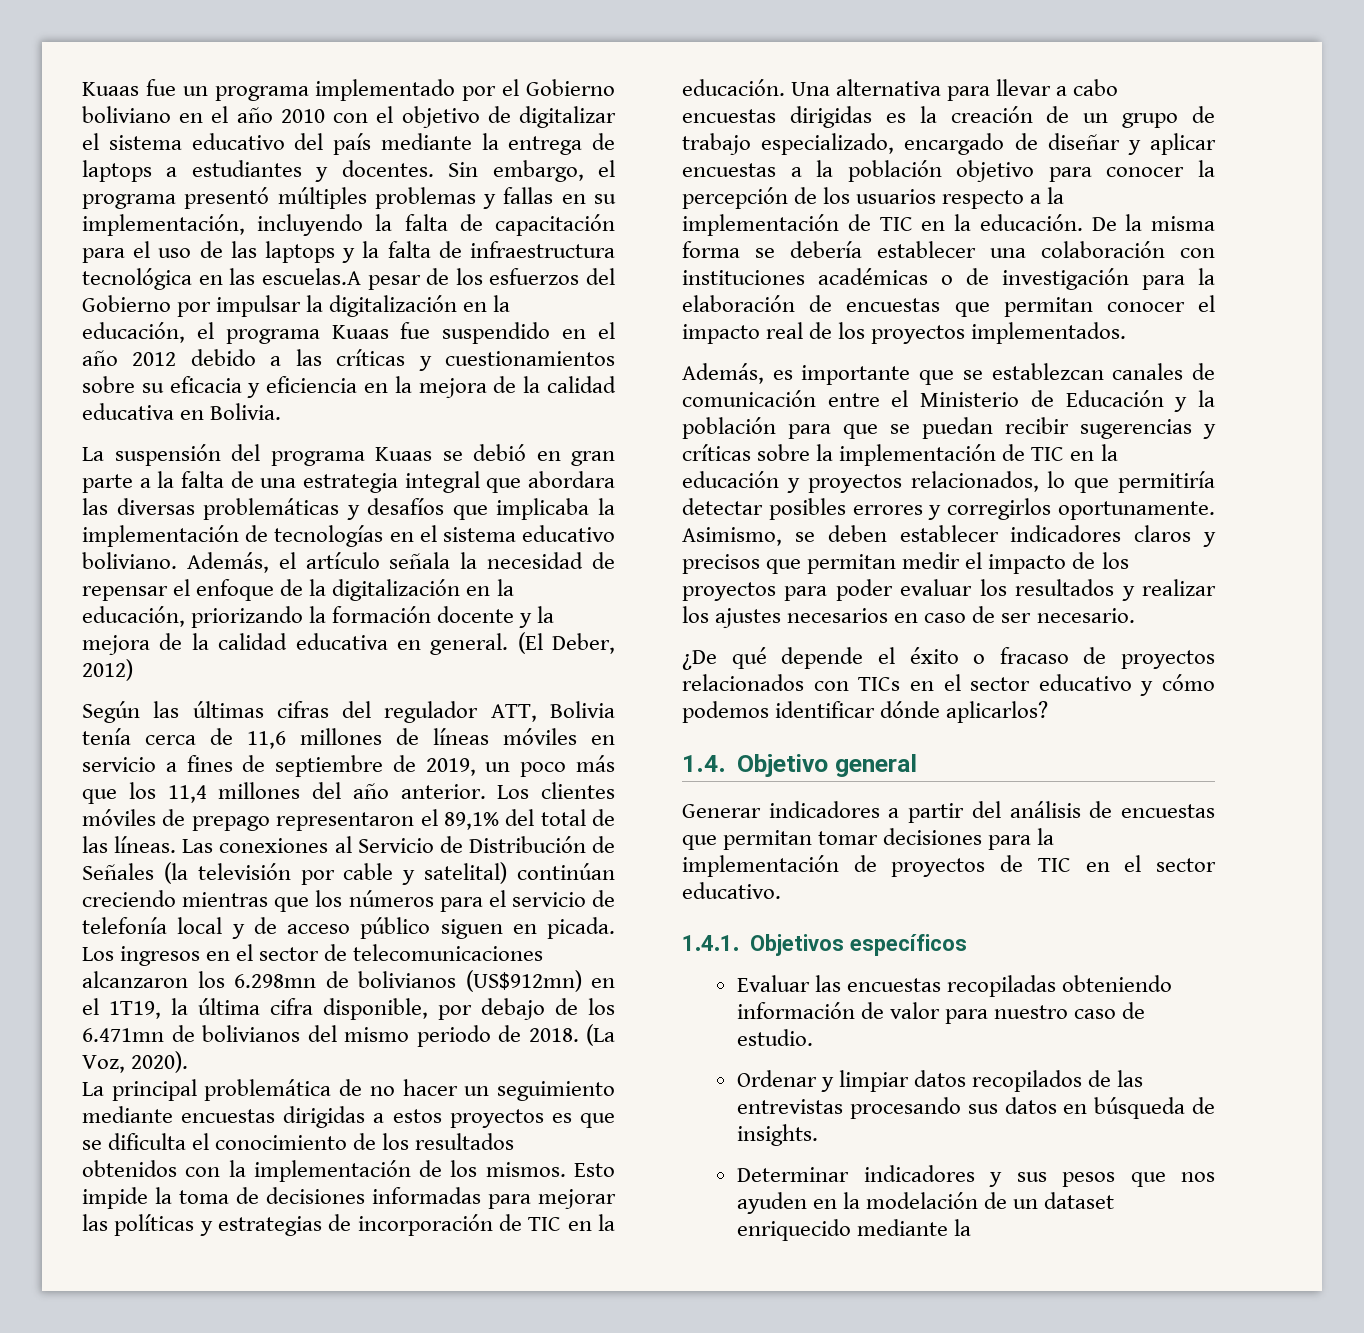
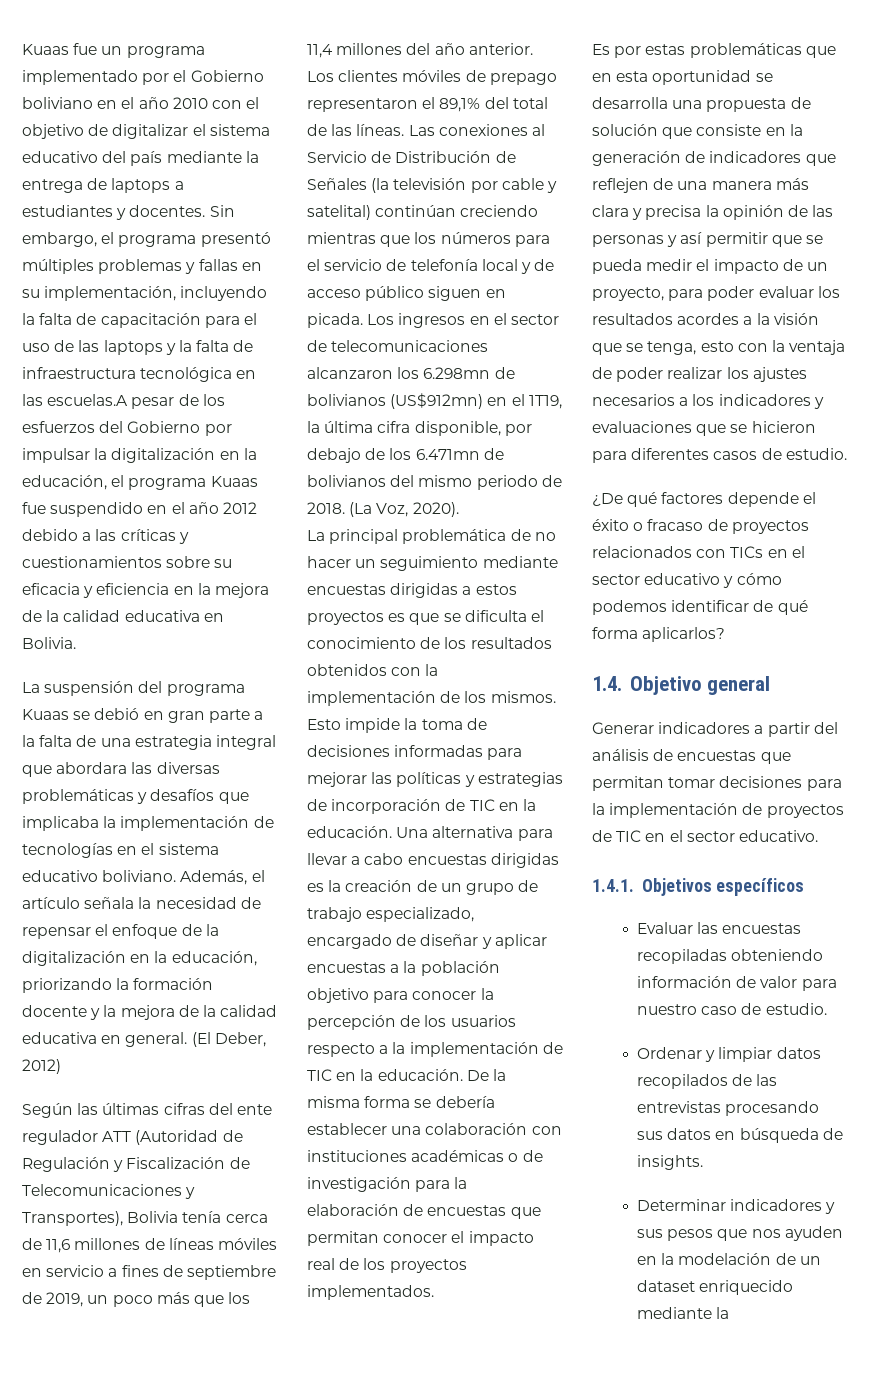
[384,701,537,723] regulador ATT, -> [236,1104,272,1115] [22,1130,243,1145] [22,1157,250,1172] [22,1184,196,1199] [22,1211,123,1226] ente regulador ATT (Autoridad de Regulación y Fiscalización de Telecomunicaciones y Transportes),
[682,363,1215,385] [682,390,1215,412] [682,417,1216,439] [682,444,1118,466] [682,471,1215,493] [682,498,1215,520] [682,525,1216,547] [682,554,897,574] Además, es importante que se establezcan canales de comunicación entre el Ministerio de Educación y la población para que se puedan recibir sugerencias y críticas sobre la implementación de TIC en la educación y proyectos relacionados, lo que permitiría detectar posibles errores y corregirlos oportunamente. Asimismo, se deben establecer indicadores claros y precisos que permitan -> [592,43,836,58] [592,70,773,85] [592,97,811,112] [592,124,803,139] [592,151,836,166] [592,178,809,193] [592,205,834,220] [592,232,823,247] [592,259,642,274] Es por estas problemáticas que en esta oportunidad se desarrolla una propuesta de solución que consiste en la generación de indicadores que reflejen de una manera más clara y precisa la opinión de las personas y así permitir que se pueda
[1101,552,1129,569] [682,582,776,601] los proyectos -> [806,262,828,271] [592,287,664,301] un proyecto,
[1121,579,1216,601] [682,606,1135,628] y realizar los ajustes necesarios en caso de ser necesario. -> [677,313,819,325] [592,340,846,355] [592,367,807,382] [592,394,824,409] [592,421,816,436] [592,448,847,463] acordes a la visión que se tenga, esto con la ventaja de poder realizar los ajustes necesarios a los indicadores y evaluaciones que se hicieron para diferentes casos de estudio.
(767, 658) none -> [661,492,724,504] factores
[880,701,941,718] dónde -> [753,600,808,615] [592,627,638,639] de qué forma

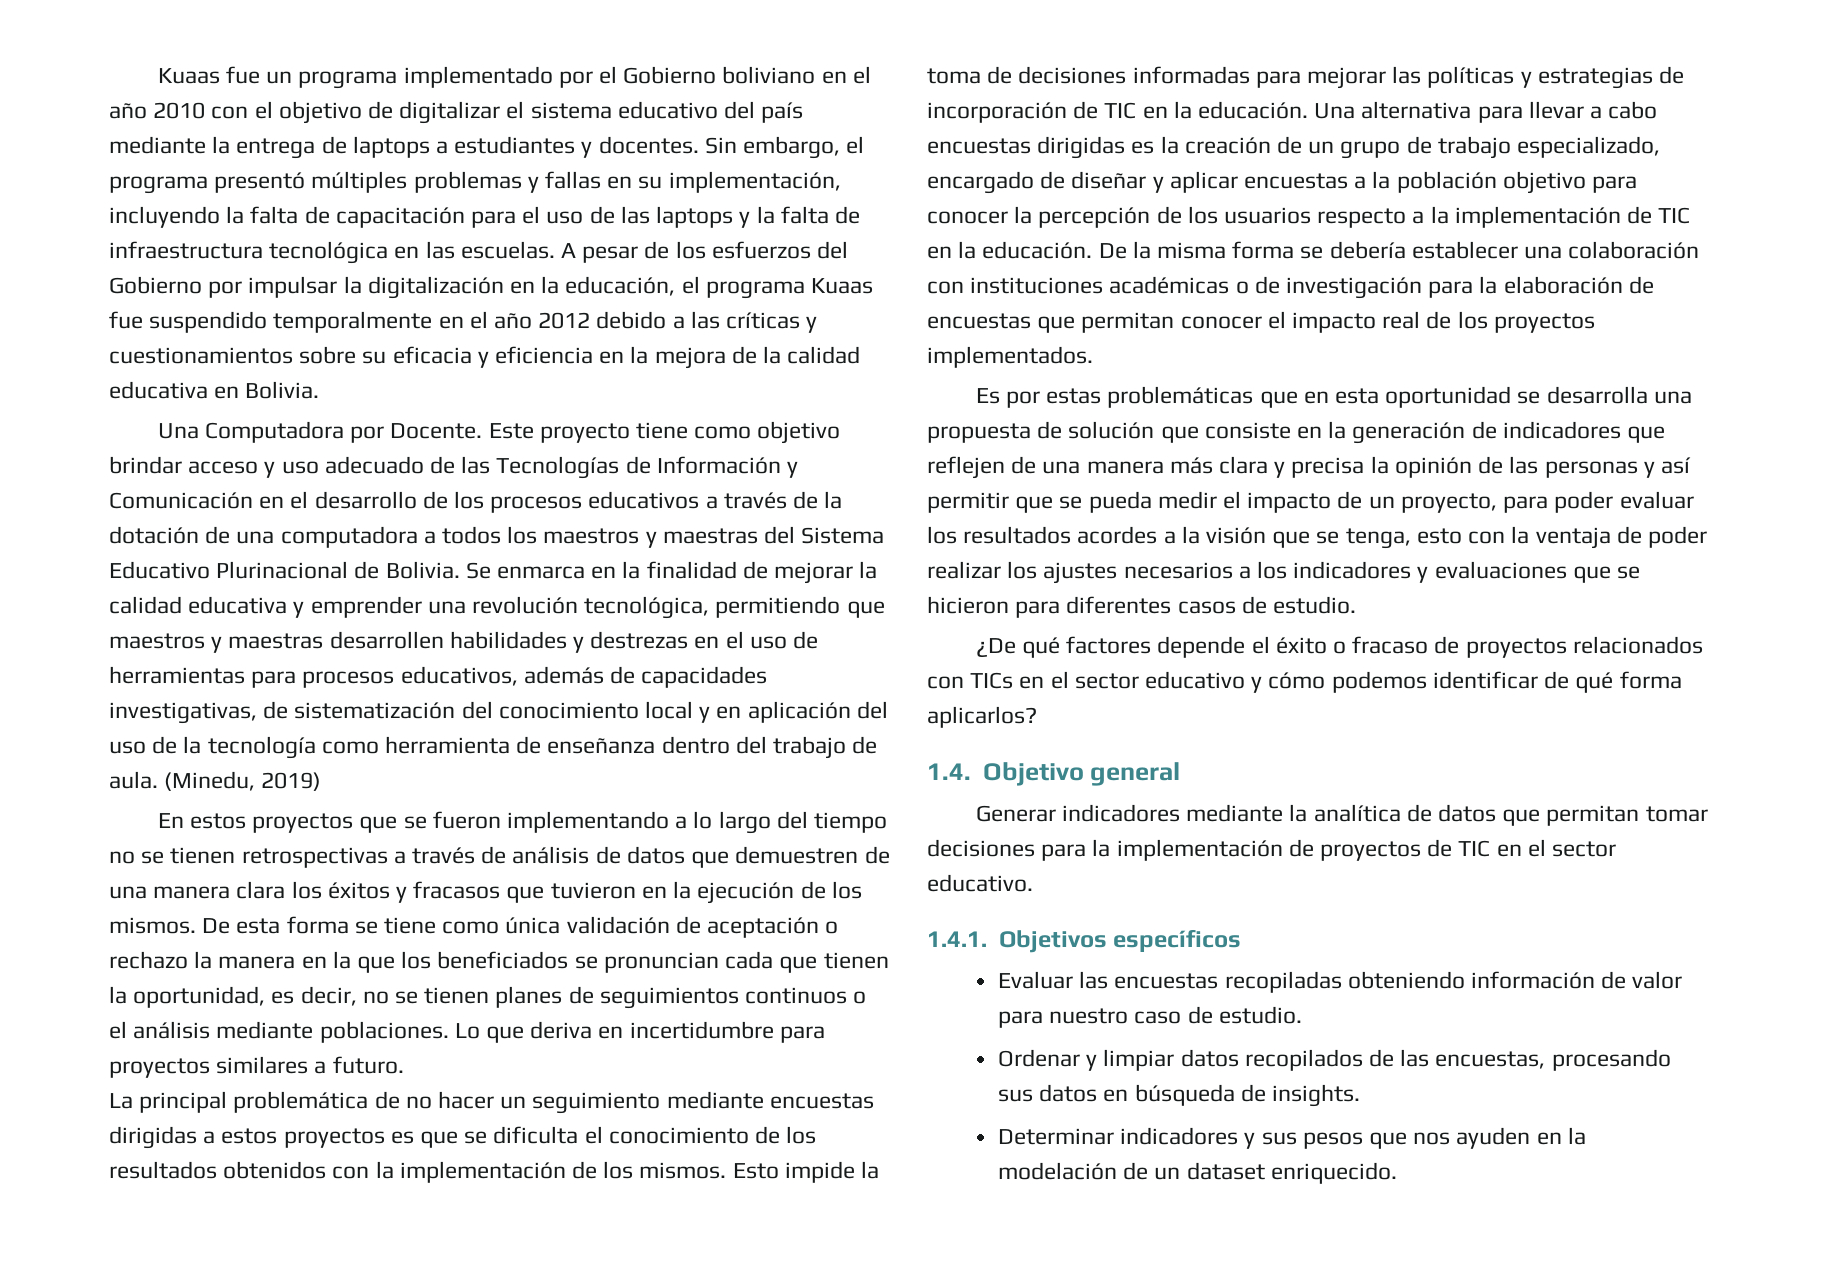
[47,394,129,406] escuelas.A -> [460,241,577,259] escuelas. A
(144, 509) none -> [273,311,433,333] temporalmente
[22,681,245,696] [22,708,264,723] [22,735,276,750] [22,762,220,777] [22,789,249,804] [22,816,274,831] [22,843,219,858] [22,870,265,885] [22,897,261,909] [22,924,219,939] [22,951,257,966] [22,978,214,993] [22,1005,278,1020] [22,1032,266,1047] [22,1059,61,1074] [22,1103,272,1118] [22,1130,243,1145] [22,1157,250,1172] [22,1184,196,1199] [22,1211,268,1226] [22,1238,277,1253] [22,1265,276,1280] [22,1292,251,1307] [307,43,533,58] [307,70,557,85] [307,97,548,112] [307,124,545,136] [307,151,516,163] [307,178,557,193] [307,205,539,220] [307,232,550,247] [307,259,555,274] [307,286,506,301] [307,313,559,328] [307,340,489,352] [307,367,515,379] [307,393,562,409] [307,421,532,436] [307,448,504,463] [307,475,562,490] [307,502,459,517] La suspensión del programa Kuaas se debió en gran parte a la falta de una estrategia integral que abordara las diversas problemáticas y desafíos que implicaba la implementación de tecnologías en el sistema educativo boliviano. Además, el artículo señala la necesidad de repensar el enfoque de la digitalización en la educación, priorizando la formación docente y la mejora de la calidad educativa en general. (El Deber, 2012) // Según las últimas cifras del ente regulador ATT (Autoridad de Regulación y Fiscalización de Telecomunicaciones y Transportes), Bolivia tenía cerca de 11,6 millones de líneas móviles en servicio a fines de septiembre de 2019, un poco más que los 11,4 millones del año anterior. Los clientes móviles de prepago representaron el 89,1% del total de las líneas. Las conexiones al Servicio de Distribución de Señales (la televisión por cable y satelital) continúan creciendo mientras que los números para el servicio de telefonía local y de acceso público siguen en picada. Los ingresos en el sector de telecomunicaciones alcanzaron los 6.298mn de bolivianos (US$912mn) en el 1T19, la última cifra disponible, por debajo de los 6.471mn de bolivianos del mismo periodo de 2018. (La Voz, 2020). -> [157,421,841,444] [109,456,799,479] [109,491,843,513] [109,526,885,548] [109,561,878,584] [109,596,885,619] [109,631,819,653] [109,666,768,688] [109,701,888,724] [109,736,878,759] [109,771,322,791] [157,811,888,834] [109,846,890,868] [109,881,862,904] [109,916,839,938] [109,951,889,973] [109,986,867,1009] [109,1021,825,1043] [109,1056,404,1078] Una Computadora por Docente. Este proyecto tiene como objetivo brindar acceso y uso adecuado de las Tecnologías de Información y Comunicación en el desarrollo de los procesos educativos a través de la dotación de una computadora a todos los maestros y maestras del Sistema Educativo Plurinacional de Bolivia. Se enmarca en la finalidad de mejorar la calidad educativa y emprender una revolución tecnológica, permitiendo que maestros y maestras desarrollen habilidades y destrezas en el uso de herramientas para procesos educativos, además de capacidades investigativas, de sistematización del conocimiento local y en aplicación del uso de la tecnología como herramienta de enseñanza dentro del trabajo de aula. (Minedu, 2019) // En estos proyectos que se fueron implementando a lo largo del tiempo no se tienen retrospectivas a través de análisis de datos que demuestren de una manera clara los éxitos y fracasos que tuvieron en la ejecución de los mismos. De esta forma se tiene como única validación de aceptación o rechazo la manera en la que los beneficiados se pronuncian cada que tienen la oportunidad, es decir, no se tienen planes de seguimientos continuos o el análisis mediante poblaciones. Lo que deriva en incertidumbre para proyectos similares a futuro.
[754,722,838,737] [592,749,757,761] a partir del análisis de encuestas -> [1186,804,1497,822] mediante la analítica de datos
[636,1101,721,1113] entrevistas -> [1435,1051,1546,1069] encuestas,
[699,1280,794,1295] [636,1307,730,1319] enriquecido mediante la -> [1270,1162,1397,1184] enriquecido.

